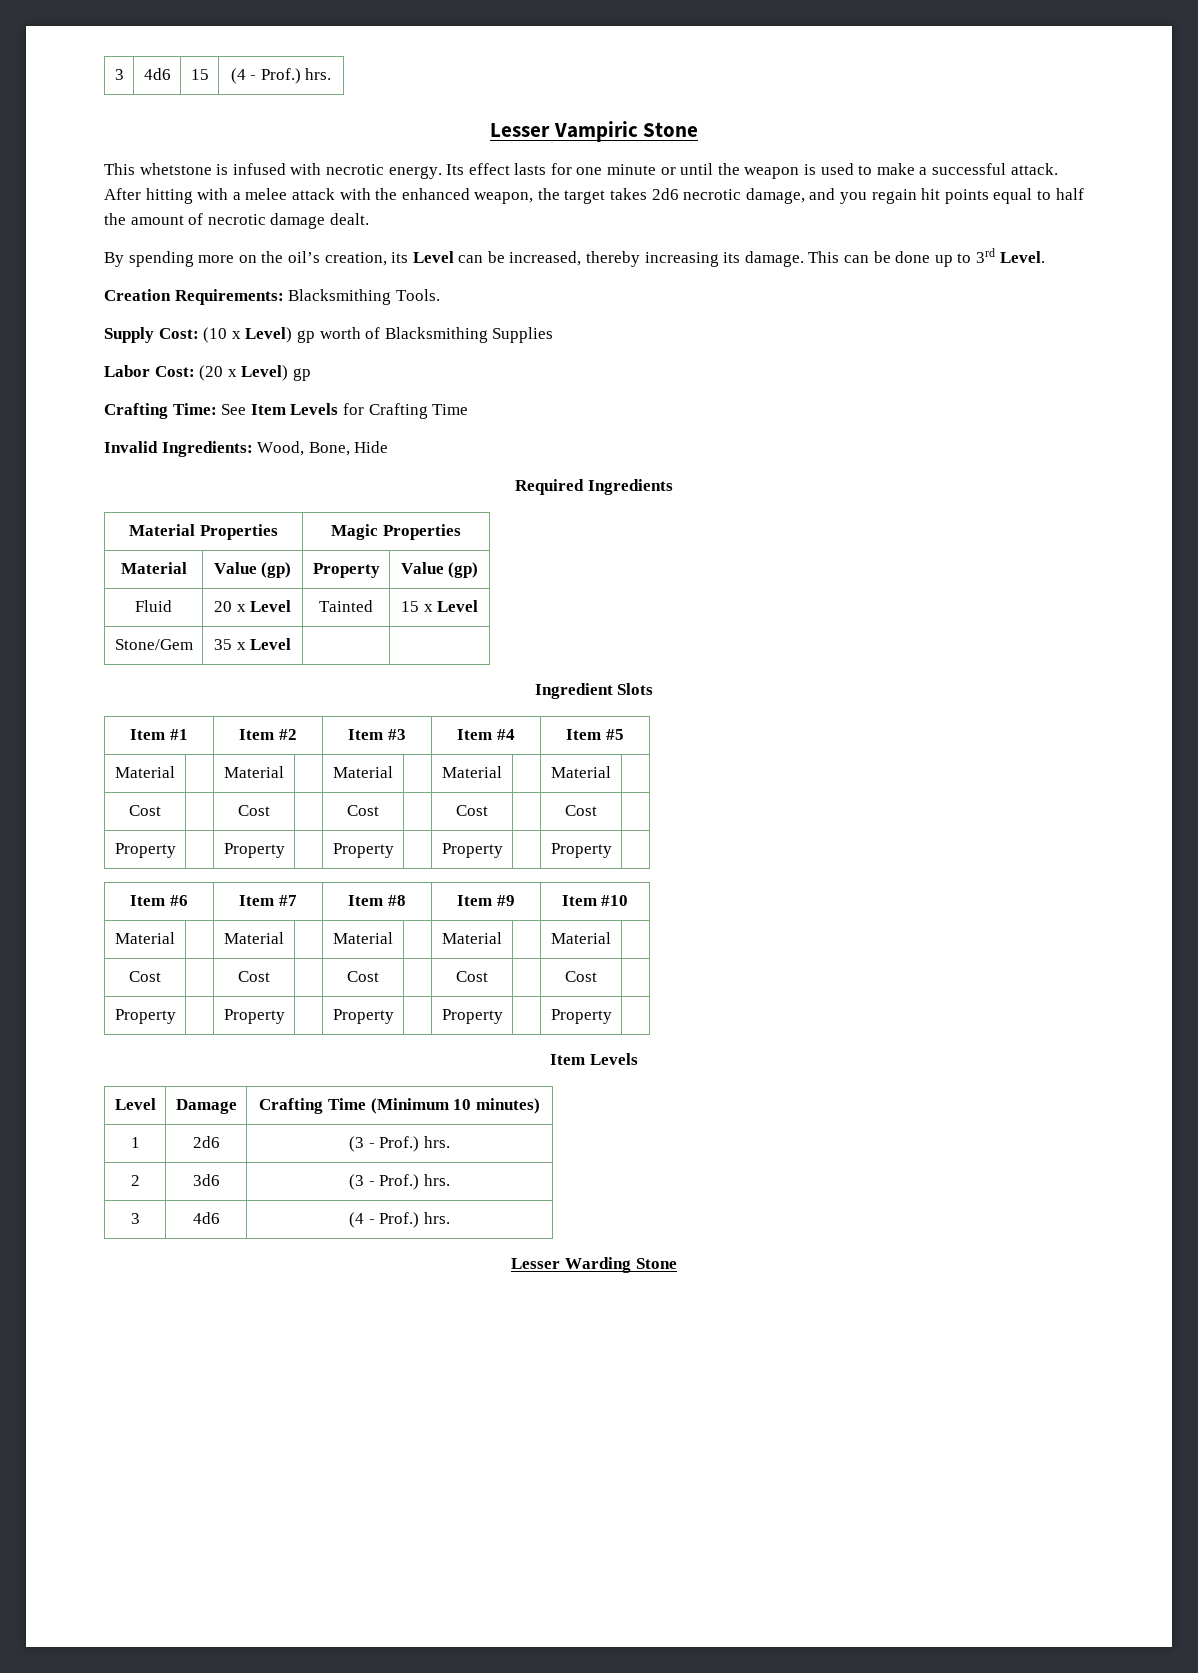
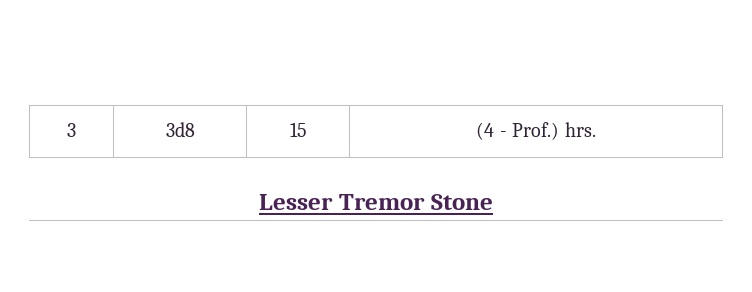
[114,69,124,80] [143,68,171,80] 3 | 4d6 -> [67,123,76,137] [165,122,195,137] 3 | 3d8
[553,121,699,142] [104,163,1058,179] [104,188,1084,204] [104,213,369,229] [104,248,1045,267] [104,289,440,305] [104,327,554,343] [104,365,311,381] [104,403,469,419] [104,441,389,457] [515,479,673,495] [129,524,278,540] [331,524,461,540] [120,562,187,574] [213,562,292,578] [312,563,380,578] [400,562,479,578] [135,600,172,612] [213,600,292,612] [319,600,373,612] [400,600,479,612] [114,639,193,650] [213,638,292,650] [534,683,654,699] [130,729,188,740] [239,729,297,740] [348,729,406,740] [457,729,515,740] [566,729,624,740] [115,766,175,778] [224,766,284,778] [333,766,393,778] [442,766,502,778] [551,766,611,778] [129,805,161,816] [238,805,270,816] [347,805,379,816] [456,805,488,816] [565,805,597,816] [114,843,176,858] [223,843,285,858] [332,843,394,858] [441,843,503,858] [550,843,612,858] [130,895,188,906] [239,895,297,906] [348,895,406,906] [457,895,515,906] [561,895,629,906] [115,932,175,944] [224,932,284,944] [333,932,393,944] [442,932,502,944] [551,932,611,944] [129,971,161,982] [238,971,270,982] [347,971,379,982] [456,971,488,982] [565,971,597,982] [114,1009,176,1024] [223,1009,285,1024] [332,1009,394,1024] [441,1009,503,1024] [550,1009,612,1024] [550,1053,638,1065] [114,1098,156,1110] [175,1099,237,1114] [259,1098,540,1114] [130,1137,140,1148] [192,1136,220,1148] [349,1136,450,1152] [130,1175,140,1186] [192,1174,220,1186] [349,1174,450,1190] [130,1213,140,1224] [192,1212,220,1224] [349,1212,450,1228] [511,1257,677,1273] Vampiric Stone // This whetstone is infused with necrotic energy. Its effect lasts for one minute or until the weapon is used to make a successful attack. After hitting with a melee attack with the enhanced weapon, the target takes 2d6 necrotic damage, and you regain hit points equal to half the amount of necrotic damage dealt. // By spending more on the oil’s creation, its Level can be increased, thereby increasing its damage. This can be done up to 3rd Level. // Creation Requirements: Blacksmithing Tools. // Supply Cost: (10 x Level) gp worth of Blacksmithing Supplies // Labor Cost: (20 x Level) gp // Crafting Time: See Item Levels for Crafting Time // Invalid Ingredients: Wood, Bone, Hide // Required Ingredients // Material Properties | Magic Properties // Material | Value (gp) | Property | Value (gp) // Fluid | 20 x Level | Tainted | 15 x Level // Stone/Gem | 35 x Level | | // Ingredient Slots // Item #1 | Item #2 | Item #3 | Item #4 | Item #5 // Material | | Material | | Material | | Material | | Material | // Cost | | Cost | | Cost | | Cost | | Cost | // Property | | Property | | Property | | Property | | Property | // Item #6 | Item #7 | Item #8 | Item #9 | Item #10 // Material | | Material | | Material | | Material | | Material | // Cost | | Cost | | Cost | | Cost | | Cost | // Property | | Property | | Property | | Property | | Property | // Item Levels // Level | Damage | Crafting Time (Minimum 10 minutes) // 1 | 2d6 | (3 - Prof.) hrs. // 2 | 3d6 | (3 - Prof.) hrs. // 3 | 4d6 | (4 - Prof.) hrs. // Lesser Warding Stone -> [339,194,493,210] Tremor Stone

